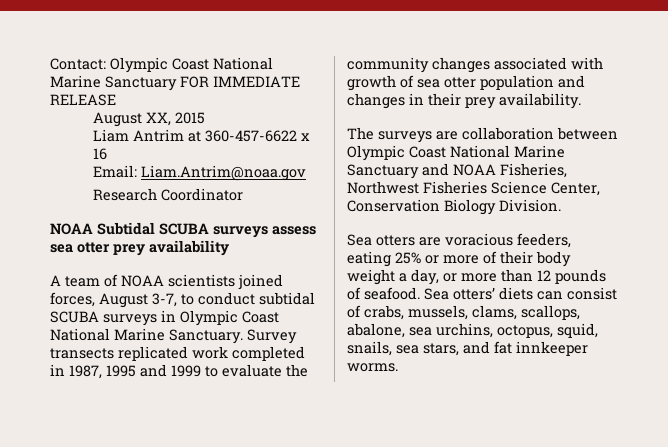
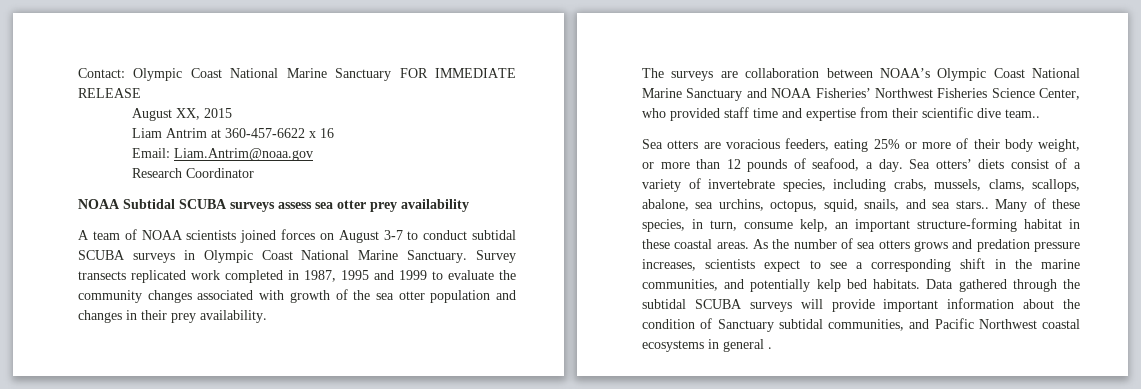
[50,292,177,308] forces, August 3-7, -> [281,229,403,243] forces on August 3-7
(414, 81) none -> [353,290,371,300] the
(618, 133) none -> [879,68,930,78] NOAA’s
[500,163,567,178] Fisheries, -> [815,88,871,98] Fisheries’
[347,199,561,215] Conservation Biology Division. -> [642,107,1040,121] who provided staff time and expertise from their scientific dive team..
[347,269,439,285] weight a day, -> [1038,139,1080,152] weight,
[364,287,420,300] seafood. -> [812,158,903,172] seafood, a day.
[537,291,563,300] can -> (1005, 164) none
(361, 311) none -> [1074,162,1081,169] [642,178,886,192] a variety of invertebrate species, including
[396,341,588,356] [347,363,398,372] sea stars, and fat innkeeper worms. -> [905,198,1080,212] [642,218,1080,232] [642,238,1080,252] [642,258,1080,272] [642,279,1080,292] [642,298,1080,312] [642,318,1080,332] [642,339,772,352] and sea stars.. Many of these species, in turn, consume kelp, an important structure-forming habitat in these coastal areas. As the number of sea otters grows and predation pressure increases, scientists expect to see a corresponding shift in the marine communities, and potentially kelp bed habitats. Data gathered through the subtidal SCUBA surveys will provide important information about the condition of Sanctuary subtidal communities, and Pacific Northwest coastal ecosystems in general .

